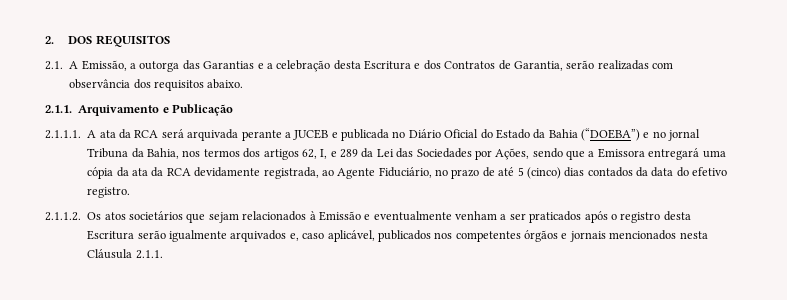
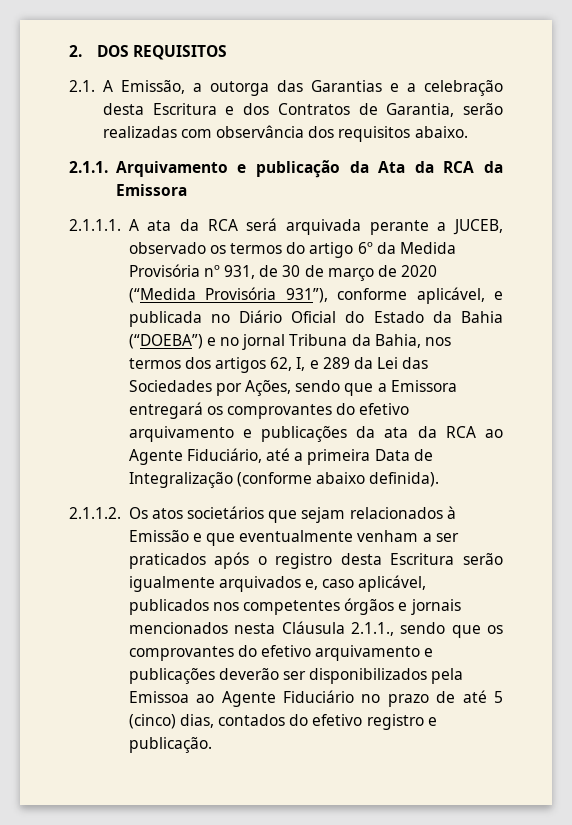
[172,104,233,116] Publicação -> [255,160,503,178] [115,184,187,196] publicação da Ata da RCA da Emissora
[293,129,329,140] JUCEB -> [453,219,503,235] [128,242,457,258] [128,264,438,281] [128,287,485,304] JUCEB, observado os termos do artigo 6º da Medida Provisória nº 931, de 30 de março de 2020 (“Medida Provisória 931”), conforme aplicável,
[702,150,726,158] [87,167,114,179] uma cópia -> [206,403,410,419] [128,426,348,442] os comprovantes do efetivo arquivamento e publicações
[194,167,319,179] devidamente registrada, -> (476, 432) none
[435,167,728,179] [87,187,131,198] no prazo de até 5 (cinco) dias contados da data do efetivo registro. -> [266,448,433,465] [128,472,440,488] até a primeira Data de Integralização (conforme abaixo definida).
(371, 217) none -> [206,533,236,546] que
[135,250,163,259] 2.1.1. -> [350,622,503,638] [128,645,434,661] [128,668,464,684] [128,690,503,707] [128,714,437,730] [128,737,212,753] 2.1.1., sendo que os comprovantes do efetivo arquivamento e publicações deverão ser disponibilizados pela Emissoa ao Agente Fiduciário no prazo de até 5 (cinco) dias, contados do efetivo registro e publicação.

